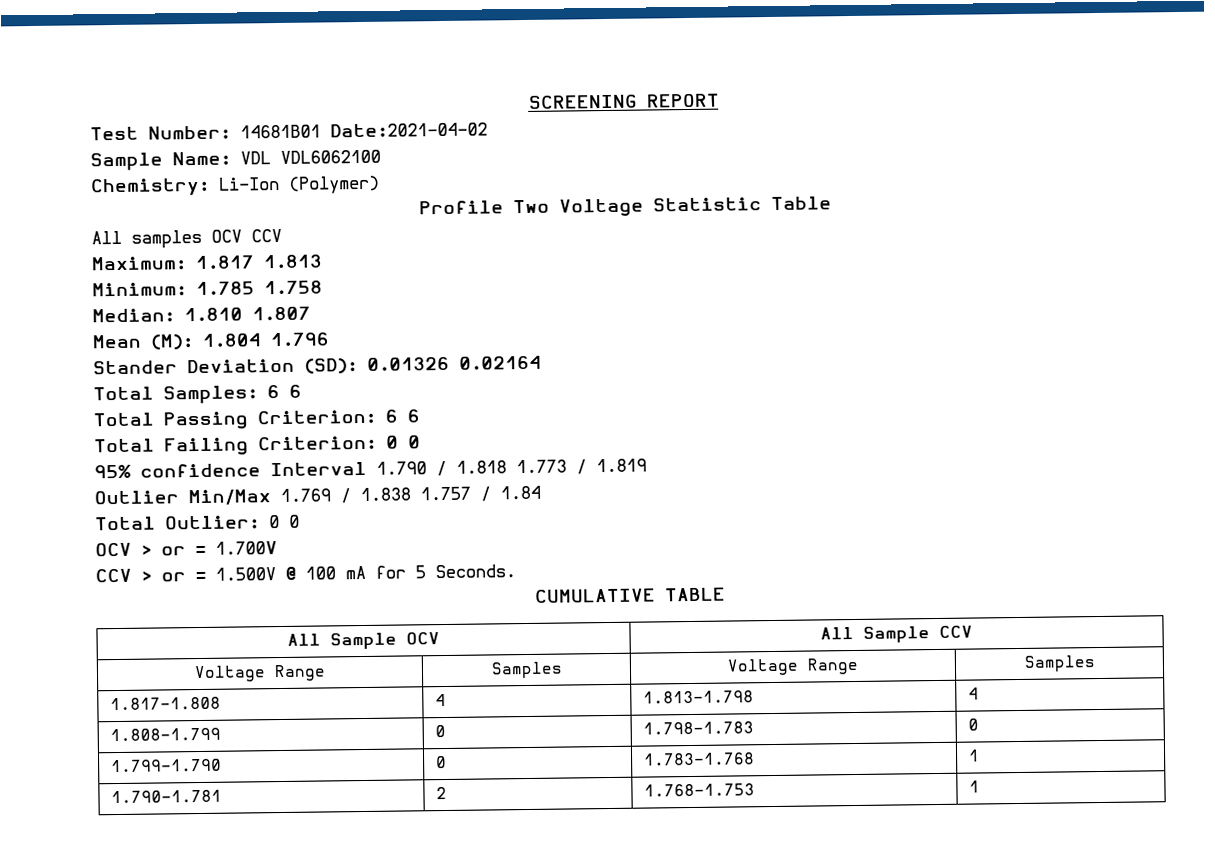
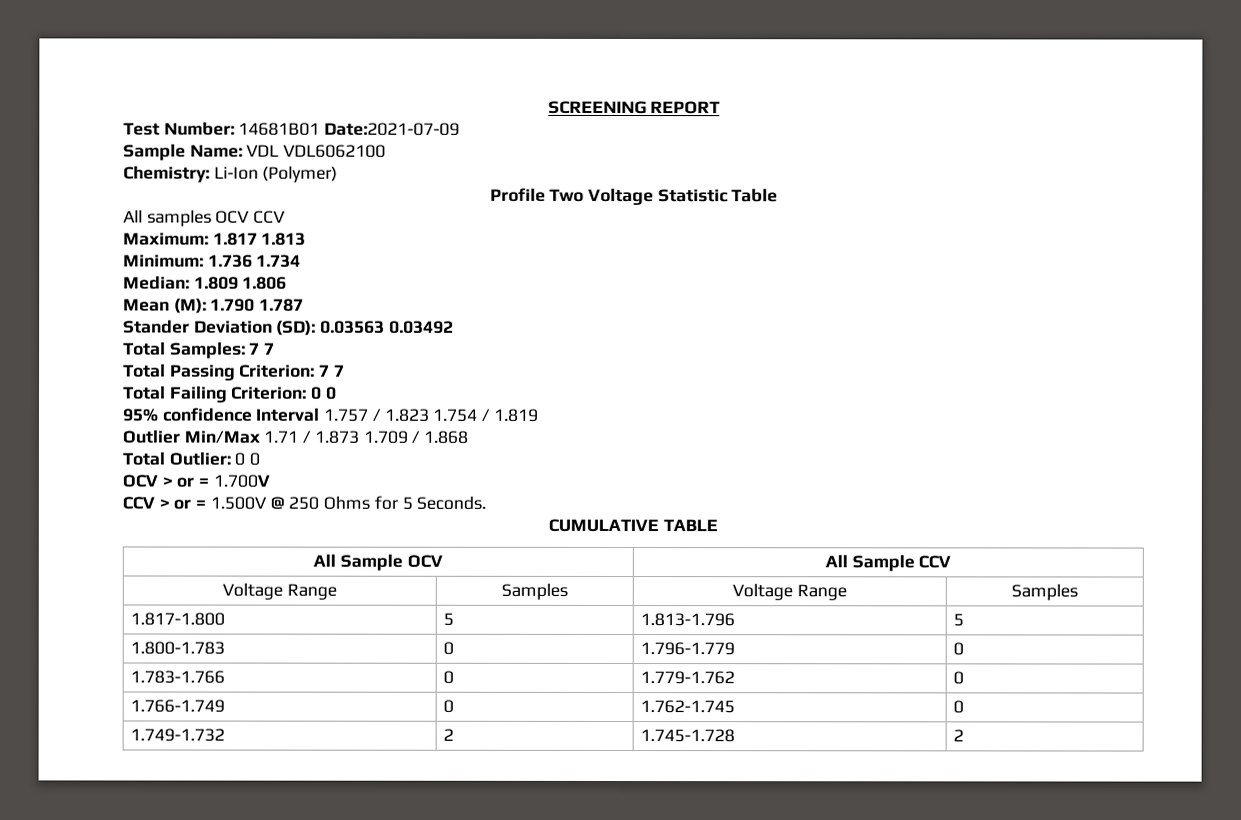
[330,122,488,138] Date:2021-04-02 -> [324,122,461,136] Date:2021-07-09
[196,280,323,296] 1.785 1.758 -> [207,254,302,268] 1.736 1.734
[184,306,311,322] 1.810 1.807 -> [193,276,288,290] 1.809 1.806
[202,332,329,347] 1.804 1.796 -> [210,298,305,312] 1.790 1.787
[367,355,542,371] 0.01326 0.02164 -> [320,320,454,334] 0.03563 0.03492
[267,384,302,399] 6 6 -> [249,342,276,355] 7 7
[385,409,420,423] 6 6 -> [319,364,345,377] 7 7
[376,459,567,477] 1.790 / 1.818 1.773 -> [323,408,479,422] 1.757 / 1.823 1.754
[280,485,541,504] 1.769 / 1.838 1.757 / 1.84 -> [263,430,469,444] 1.71 / 1.873 1.709 / 1.868
[305,565,366,580] 100 mA -> [288,495,371,510] 250 Ohms
[110,696,222,711] [435,693,447,707] [643,690,755,704] [968,687,980,700] [110,727,222,742] [435,724,447,738] [643,721,755,735] [968,718,980,731] [111,758,223,773] [436,755,448,769] [644,752,756,766] [968,749,981,762] [111,789,223,804] 1.817-1.808 | 4 | 1.813-1.798 | 4 // 1.808-1.799 | 0 | 1.798-1.783 | 0 // 1.799-1.790 | 0 | 1.783-1.768 | 1 // 1.790-1.781 -> [129,612,225,626] [442,612,454,626] [639,613,735,627] [952,613,964,627] [129,641,225,655] [442,641,454,655] [639,642,735,656] [952,642,964,656] [129,670,225,684] [442,670,454,684] [639,671,735,685] [952,671,964,685] [129,699,225,713] [442,699,454,713] [639,700,735,714] [952,700,964,714] [129,728,225,742] 1.817-1.800 | 5 | 1.813-1.796 | 5 // 1.800-1.783 | 0 | 1.796-1.779 | 0 // 1.783-1.766 | 0 | 1.779-1.762 | 0 // 1.766-1.749 | 0 | 1.762-1.745 | 0 // 1.749-1.732
[644,783,756,797] [969,780,981,793] 1.768-1.753 | 1 -> [639,729,735,743] [952,729,964,742] 1.745-1.728 | 2

